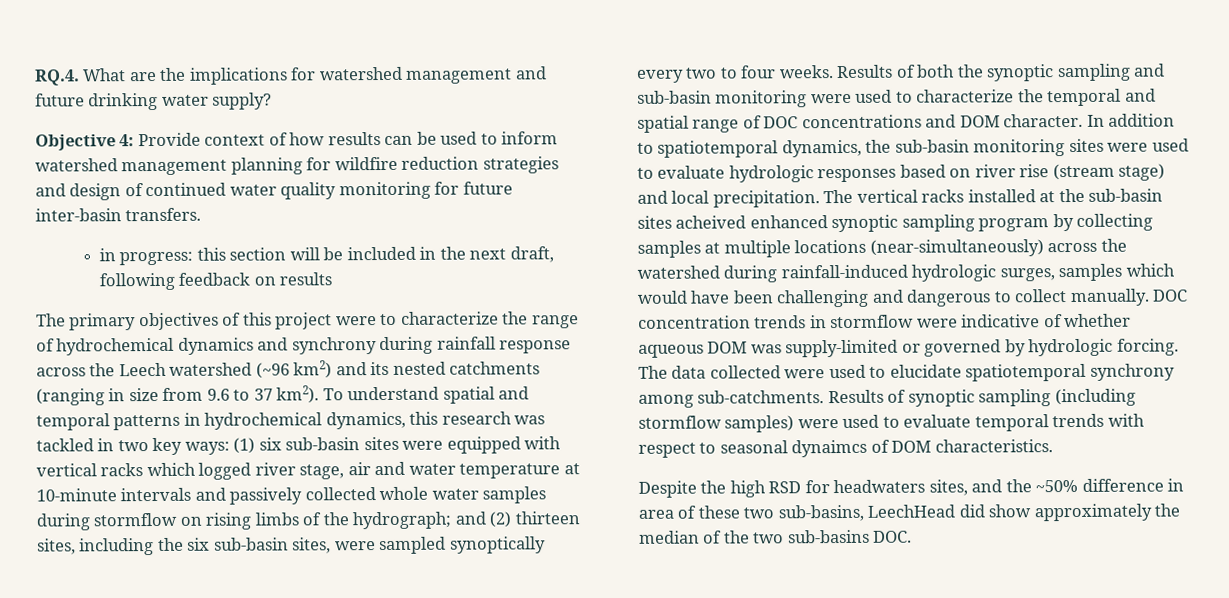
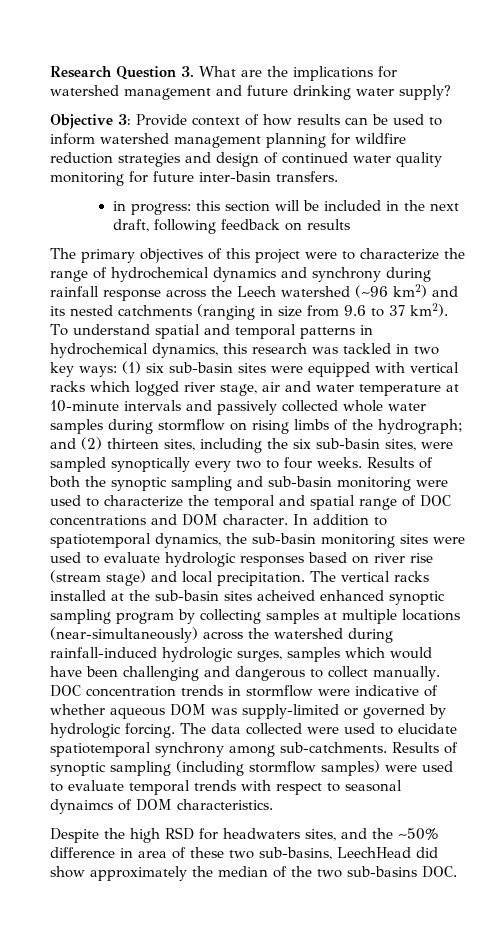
[34,69,80,86] RQ.4. -> [50,66,194,80] Research Question 3.
[119,134,135,147] 4: -> [118,114,131,125] 3:

